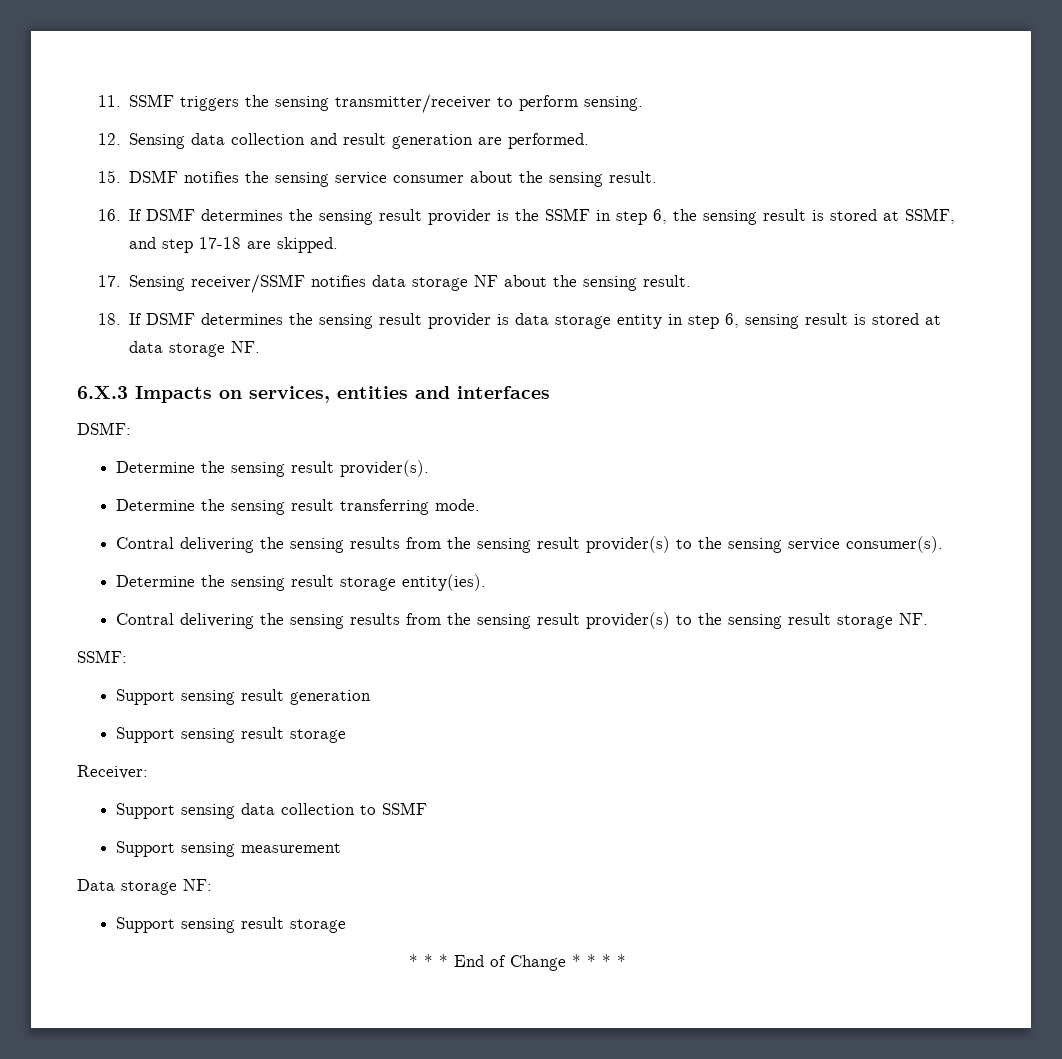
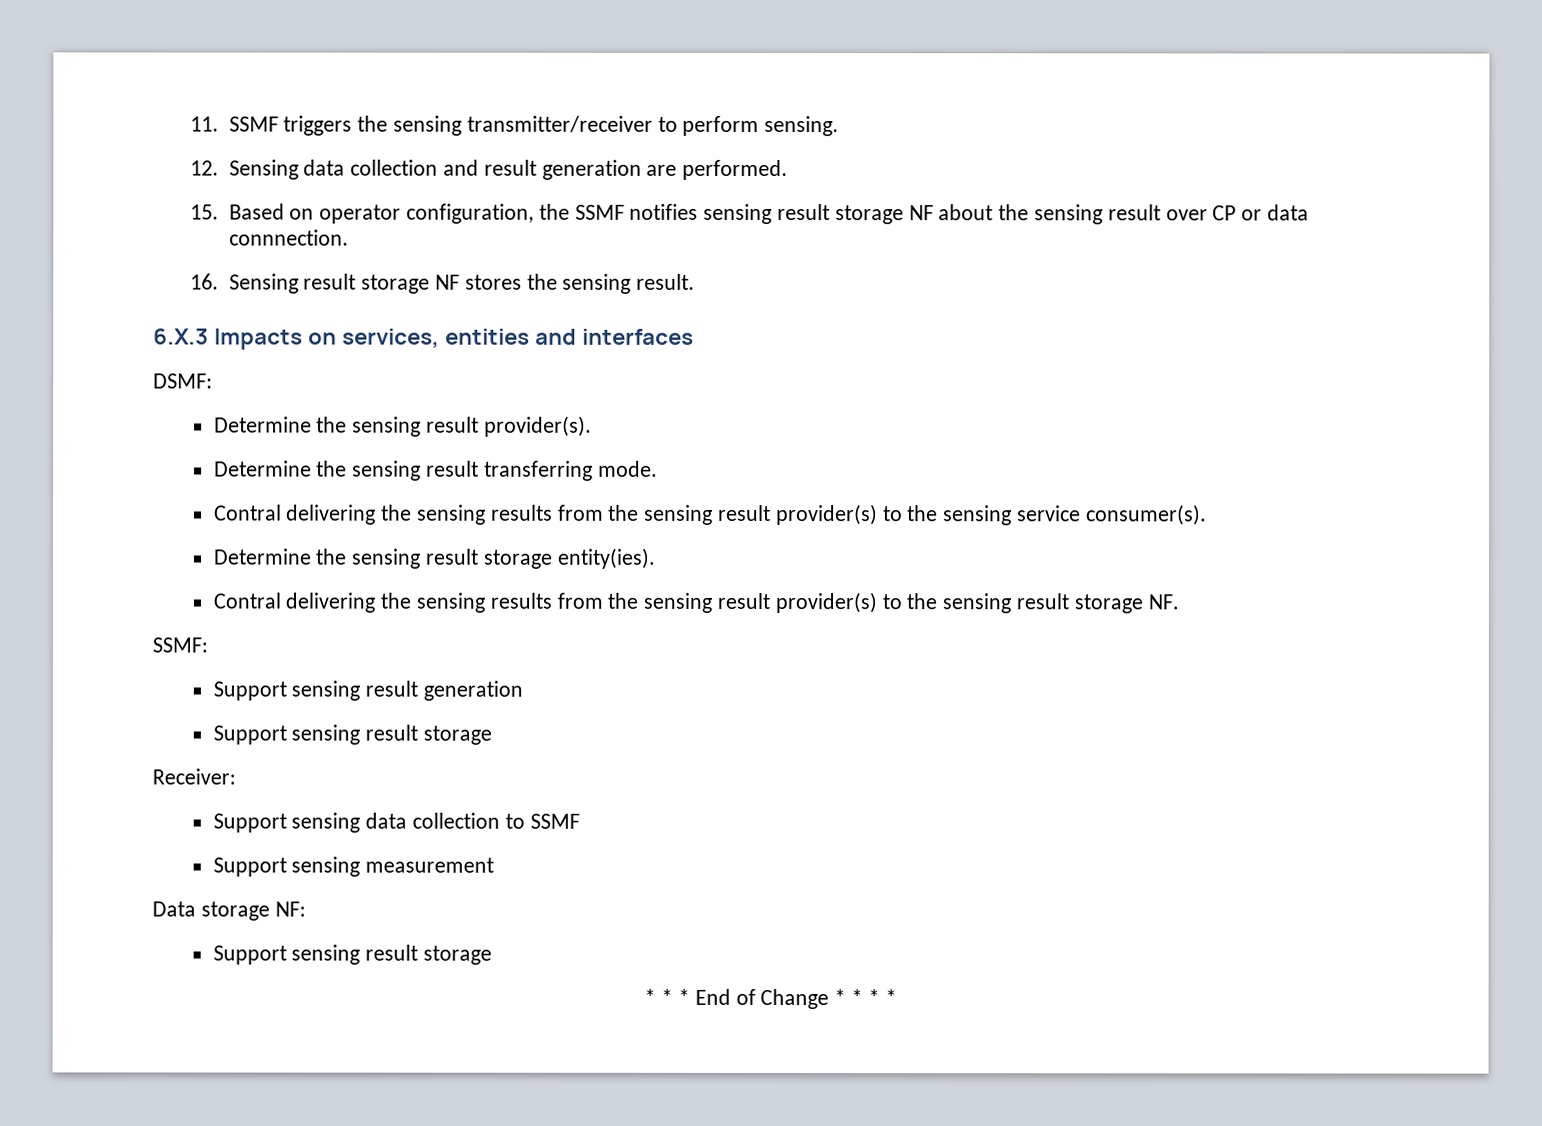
[129,170,658,187] [97,208,956,225] [129,237,339,253] [97,274,407,293] DSMF notifies the sensing service consumer about the sensing result. // 16. If DSMF determines the sensing result provider is the SSMF in step 6, the sensing result is stored at SSMF, and step 17-18 are skipped. // 17. Sensing receiver/SSMF notifies data -> [228,203,831,225] Based on operator configuration, the SSMF notifies sensing result
[643,275,692,287] [97,312,942,329] [129,341,261,357] result. // 18. If DSMF determines the sensing result provider is data storage entity in step 6, sensing result is stored at data storage NF. -> [1107,204,1310,221] [228,229,349,246] [189,273,696,294] result over CP or data connnection. // 16. Sensing result storage NF stores the sensing result.

